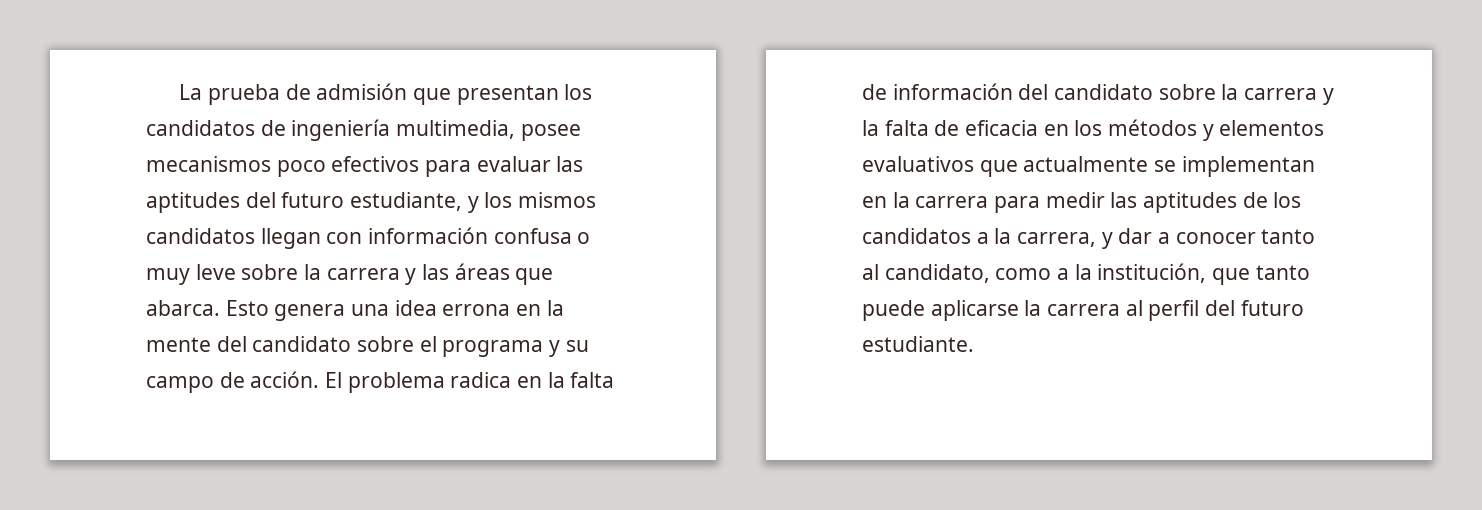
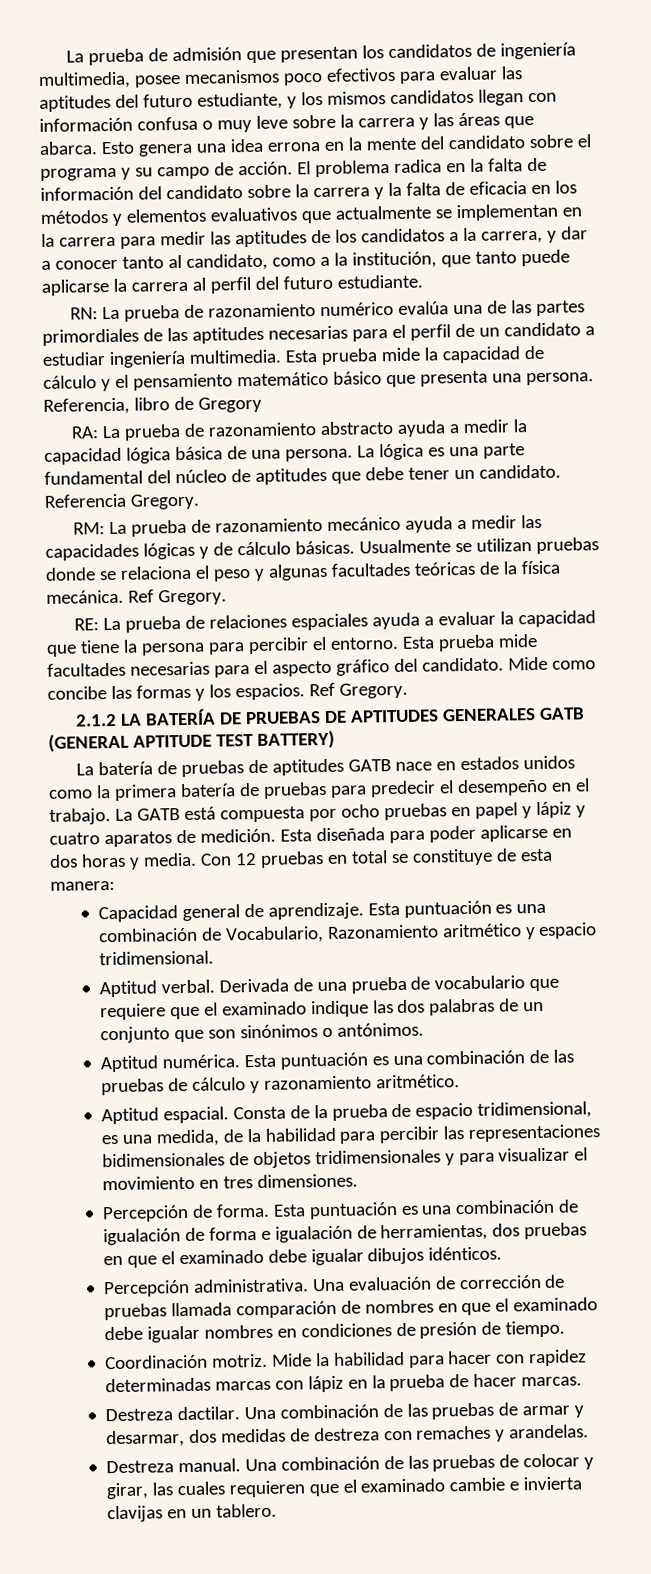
(974, 344) none -> [69,300,585,322] [42,322,595,346] [42,345,544,369] [43,370,594,392] [43,396,262,415] [70,419,528,441] [44,443,525,465] [44,464,561,485] [44,493,200,510] [72,514,542,537] [45,537,599,561] [45,560,561,582] [46,589,227,606] [73,610,596,633] [46,633,538,657] [47,656,596,678] [47,682,408,701] [74,707,585,727] [48,729,335,752] [75,755,575,778] [49,778,590,801] [49,801,586,825] [49,824,572,848] [49,848,553,870] [50,880,115,891] [97,900,547,923] [97,922,598,944] [98,950,214,966] [98,975,560,998] [99,998,545,1021] [99,1022,424,1044] [99,1049,575,1073] [100,1074,460,1096] [100,1101,593,1125] [100,1124,602,1147] [101,1147,589,1169] [101,1173,358,1191] [101,1199,580,1223] [102,1222,588,1246] [102,1246,503,1268] [102,1274,566,1298] [103,1297,599,1321] [103,1320,566,1343] [104,1349,588,1370] [104,1373,583,1393] [104,1402,585,1422] [105,1424,590,1448] [105,1453,595,1474] [105,1476,583,1500] [106,1503,277,1523] // RN: La prueba de razonamiento numérico evalúa una de las partes primordiales de las aptitudes necesarias para el perfil de un candidato a estudiar ingeniería multimedia. Esta prueba mide la capacidad de cálculo y el pensamiento matemático básico que presenta una persona. Referencia, libro de Gregory // RA: La prueba de razonamiento abstracto ayuda a medir la capacidad lógica básica de una persona. La lógica es una parte fundamental del núcleo de aptitudes que debe tener un candidato. Referencia Gregory. // RM: La prueba de razonamiento mecánico ayuda a medir las capacidades lógicas y de cálculo básicas. Usualmente se utilizan pruebas donde se relaciona el peso y algunas facultades teóricas de la física mecánica. Ref Gregory. // RE: La prueba de relaciones espaciales ayuda a evaluar la capacidad que tiene la persona para percibir el entorno. Esta prueba mide facultades necesarias para el aspecto gráfico del candidato. Mide como concibe las formas y los espacios. Ref Gregory. // 2.1.2 LA BATERÍA DE PRUEBAS DE APTITUDES GENERALES GATB (GENERAL APTITUDE TEST BATTERY) // La batería de pruebas de aptitudes GATB nace en estados unidos como la primera batería de pruebas para predecir el desempeño en el trabajo. La GATB está compuesta por ocho pruebas en papel y lápiz y cuatro aparatos de medición. Esta diseñada para poder aplicarse en dos horas y media. Con 12 pruebas en total se constituye de esta manera: // Capacidad general de aprendizaje. Esta puntuación es una combinación de Vocabulario, Razonamiento aritmético y espacio tridimensional. // Aptitud verbal. Derivada de una prueba de vocabulario que requiere que el examinado indique las dos palabras de un conjunto que son sinónimos o antónimos. // Aptitud numérica. Esta puntuación es una combinación de las pruebas de cálculo y razonamiento aritmético. // Aptitud espacial. Consta de la prueba de espacio tridimensional, es una medida, de la habilidad para percibir las representaciones bidimensionales de objetos tridimensionales y para visualizar el movimiento en tres dimensiones. // Percepción de forma. Esta puntuación es una combinación de igualación de forma e igualación de herramientas, dos pruebas en que el examinado debe igualar dibujos idénticos. // Percepción administrativa. Una evaluación de corrección de pruebas llamada comparación de nombres en que el examinado debe igualar nombres en condiciones de presión de tiempo. // Coordinación motriz. Mide la habilidad para hacer con rapidez determinadas marcas con lápiz en la prueba de hacer marcas. // Destreza dactilar. Una combinación de las pruebas de armar y desarmar, dos medidas de destreza con remaches y arandelas. // Destreza manual. Una combinación de las pruebas de colocar y girar, las cuales requieren que el examinado cambie e invierta clavijas en un tablero.

